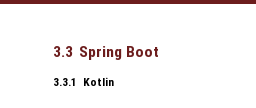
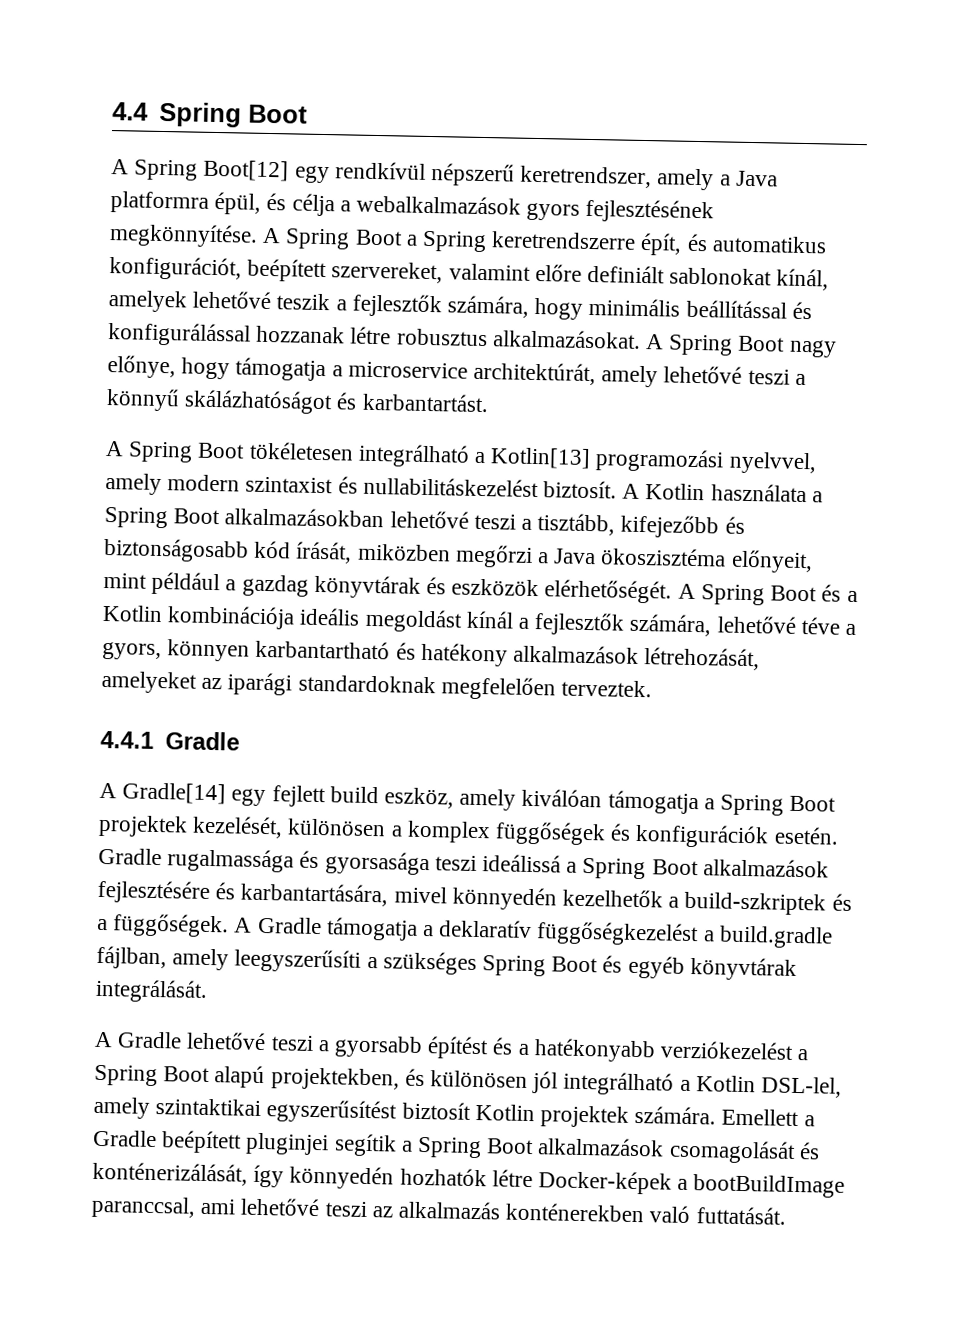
[53,46,73,57] 3.3 -> [112,102,149,121] 4.4
[53,77,114,86] 3.3.1 Kotlin -> [111,159,778,191] [110,191,715,224] [109,223,827,256] [109,256,830,291] [108,290,812,320] [107,322,837,358] [107,355,806,388] [106,387,489,415] [105,440,817,475] [105,472,823,503] [104,506,745,539] [103,537,813,574] [103,571,858,606] [102,604,857,637] [102,639,761,671] [101,670,653,701] [100,730,240,751] [99,782,837,816] [98,814,839,849] [98,847,829,880] [97,879,852,916] [97,913,833,949] [96,945,797,981] [95,978,208,1003] [94,1031,809,1063] [94,1064,843,1098] [93,1096,815,1128] [93,1129,820,1164] [92,1161,846,1198] [91,1195,786,1225] A Spring Boot[12] egy rendkívül népszerű keretrendszer, amely a Java platformra épül, és célja a webalkalmazások gyors fejlesztésének megkönnyítése. A Spring Boot a Spring keretrendszerre épít, és automatikus konfigurációt, beépített szervereket, valamint előre definiált sablonokat kínál, amelyek lehetővé teszik a fejlesztők számára, hogy minimális beállítással és konfigurálással hozzanak létre robusztus alkalmazásokat. A Spring Boot nagy előnye, hogy támogatja a microservice architektúrát, amely lehetővé teszi a könnyű skálázhatóságot és karbantartást. // A Spring Boot tökéletesen integrálható a Kotlin[13] programozási nyelvvel, amely modern szintaxist és nullabilitáskezelést biztosít. A Kotlin használata a Spring Boot alkalmazásokban lehetővé teszi a tisztább, kifejezőbb és biztonságosabb kód írását, miközben megőrzi a Java ökoszisztéma előnyeit, mint például a gazdag könyvtárak és eszközök elérhetőségét. A Spring Boot és a Kotlin kombinációja ideális megoldást kínál a fejlesztők számára, lehetővé téve a gyors, könnyen karbantartható és hatékony alkalmazások létrehozását, amelyeket az iparági standardoknak megfelelően terveztek. // 4.4.1 Gradle // A Gradle[14] egy fejlett build eszköz, amely kiválóan támogatja a Spring Boot projektek kezelését, különösen a komplex függőségek és konfigurációk esetén. Gradle rugalmassága és gyorsasága teszi ideálissá a Spring Boot alkalmazások fejlesztésére és karbantartására, mivel könnyedén kezelhetők a build-szkriptek és a függőségek. A Gradle támogatja a deklaratív függőségkezelést a build.gradle fájlban, amely leegyszerűsíti a szükséges Spring Boot és egyéb könyvtárak integrálását. // A Gradle lehetővé teszi a gyorsabb építést és a hatékonyabb verziókezelést a Spring Boot alapú projektekben, és különösen jól integrálható a Kotlin DSL-lel, amely szintaktikai egyszerűsítést biztosít Kotlin projektek számára. Emellett a Gradle beépített pluginjei segítik a Spring Boot alkalmazások csomagolását és konténerizálását, így könnyedén hozhatók létre Docker-képek a bootBuildImage paranccsal, ami lehetővé teszi az alkalmazás konténerekben való futtatását.

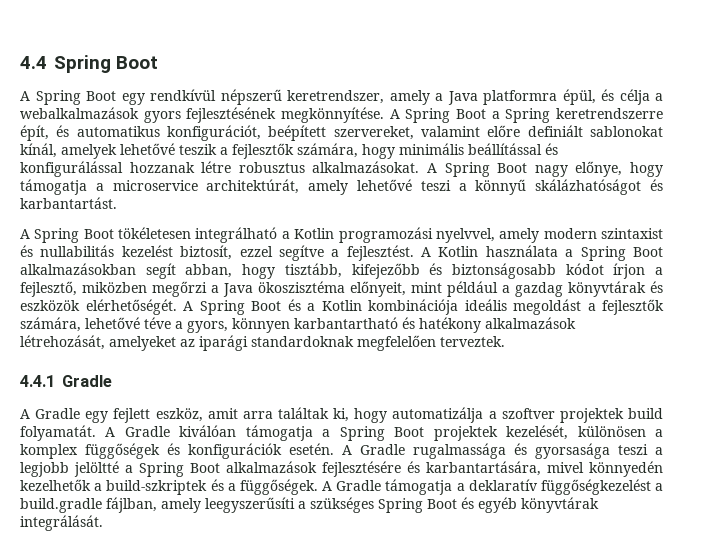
[203,159,290,182] Boot[12] -> [86,91,116,101] Boot
[490,447,592,470] Kotlin[13] -> [294,228,335,239] Kotlin
[362,476,618,499] nullabilitáskezelést biztosít. -> [40,245,414,261] nullabilitás kezelést biztosít, ezzel segítve a fejlesztést.
[389,510,533,530] lehetővé teszi a -> [145,263,276,279] segít abban, hogy
[254,540,353,564] kód írását, -> [565,263,663,279] [20,281,77,297] kódot írjon a fejlesztő,
[465,610,514,629] kínál -> (581, 307) none
[122,782,227,805] Gradle[14] -> [35,408,81,419] Gradle
[329,786,517,811] build eszköz, amely -> [155,407,663,423] [20,425,170,441] eszköz, amit arra találtak ki, hogy automatizálja a szoftver projektek build folyamatát. A Gradle
(839, 835) none -> [342,445,352,455] A
[482,854,562,873] ideálissá -> [655,447,663,455] [20,461,119,477] a legjobb jelöltté
[94,1031,809,1063] [94,1064,843,1098] [93,1096,815,1128] [93,1129,820,1164] [92,1161,846,1198] [91,1195,786,1225] // A Gradle lehetővé teszi a gyorsabb építést és a hatékonyabb verziókezelést a Spring Boot alapú projektekben, és különösen jól integrálható a Kotlin DSL-lel, amely szintaktikai egyszerűsítést biztosít Kotlin projektek számára. Emellett a Gradle beépített pluginjei segítik a Spring Boot alkalmazások csomagolását és konténerizálását, így könnyedén hozhatók létre Docker-képek a bootBuildImage paranccsal, ami lehetővé teszi az alkalmazás konténerekben való futtatását. -> (103, 523) none

